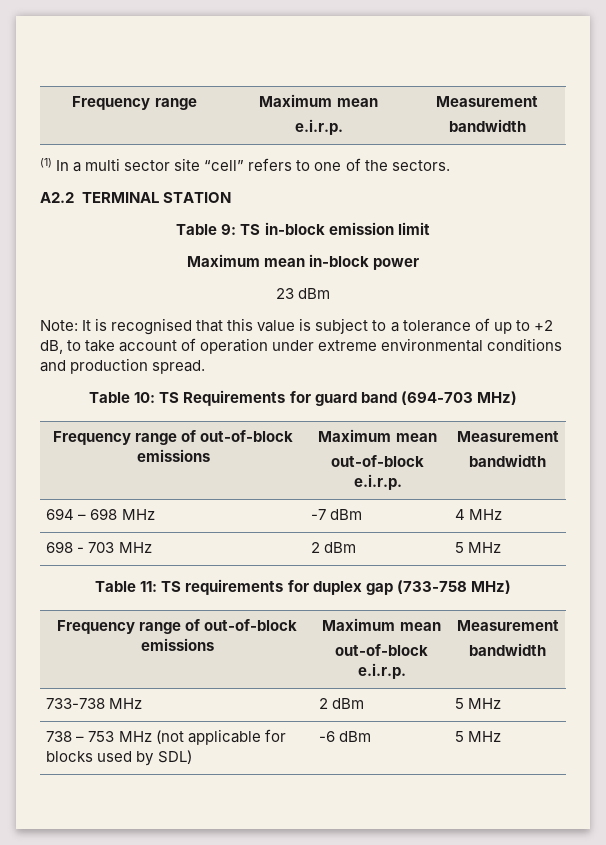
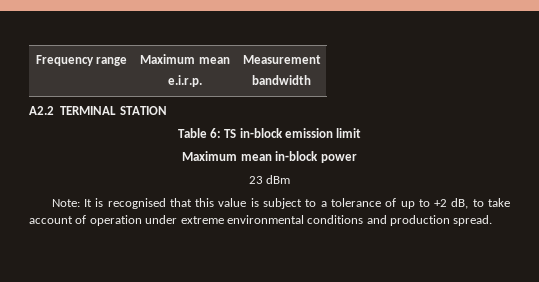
[40,158,450,172] // (1) In a multi sector site “cell” refers to one of the sectors. -> (311, 80) none
[221,224,237,235] 9: -> [209,128,221,138] 6:
[89,390,517,406] [52,430,294,445] [136,449,210,462] [318,429,437,442] [331,455,425,467] [353,474,402,490] [456,431,559,442] [469,454,546,467] [46,508,155,520] [311,509,363,520] [455,509,503,520] [46,541,152,553] [311,542,357,553] [455,542,502,553] [95,579,511,595] [56,619,298,634] [140,638,214,651] [322,618,441,631] [335,644,429,656] [357,663,406,679] [456,620,559,631] [469,643,546,656] [46,698,143,709] [319,698,365,709] [455,698,502,709] [46,729,286,745] [46,750,192,766] [319,731,372,742] [455,731,502,742] // Table 10: TS Requirements for guard band (694-703 MHz) // Frequency range of out-of-block emissions | Maximum mean // out-of-block e.i.r.p. | Measurement // bandwidth // 694 – 698 MHz | -7 dBm | 4 MHz // 698 - 703 MHz | 2 dBm | 5 MHz // Table 11: TS requirements for duplex gap (733-758 MHz) // Frequency range of out-of-block emissions | Maximum mean // out-of-block e.i.r.p. | Measurement // bandwidth // 733-738 MHz | 2 dBm | 5 MHz // 738 – 753 MHz (not applicable for blocks used by SDL) | -6 dBm | 5 MHz -> (493, 220) none

